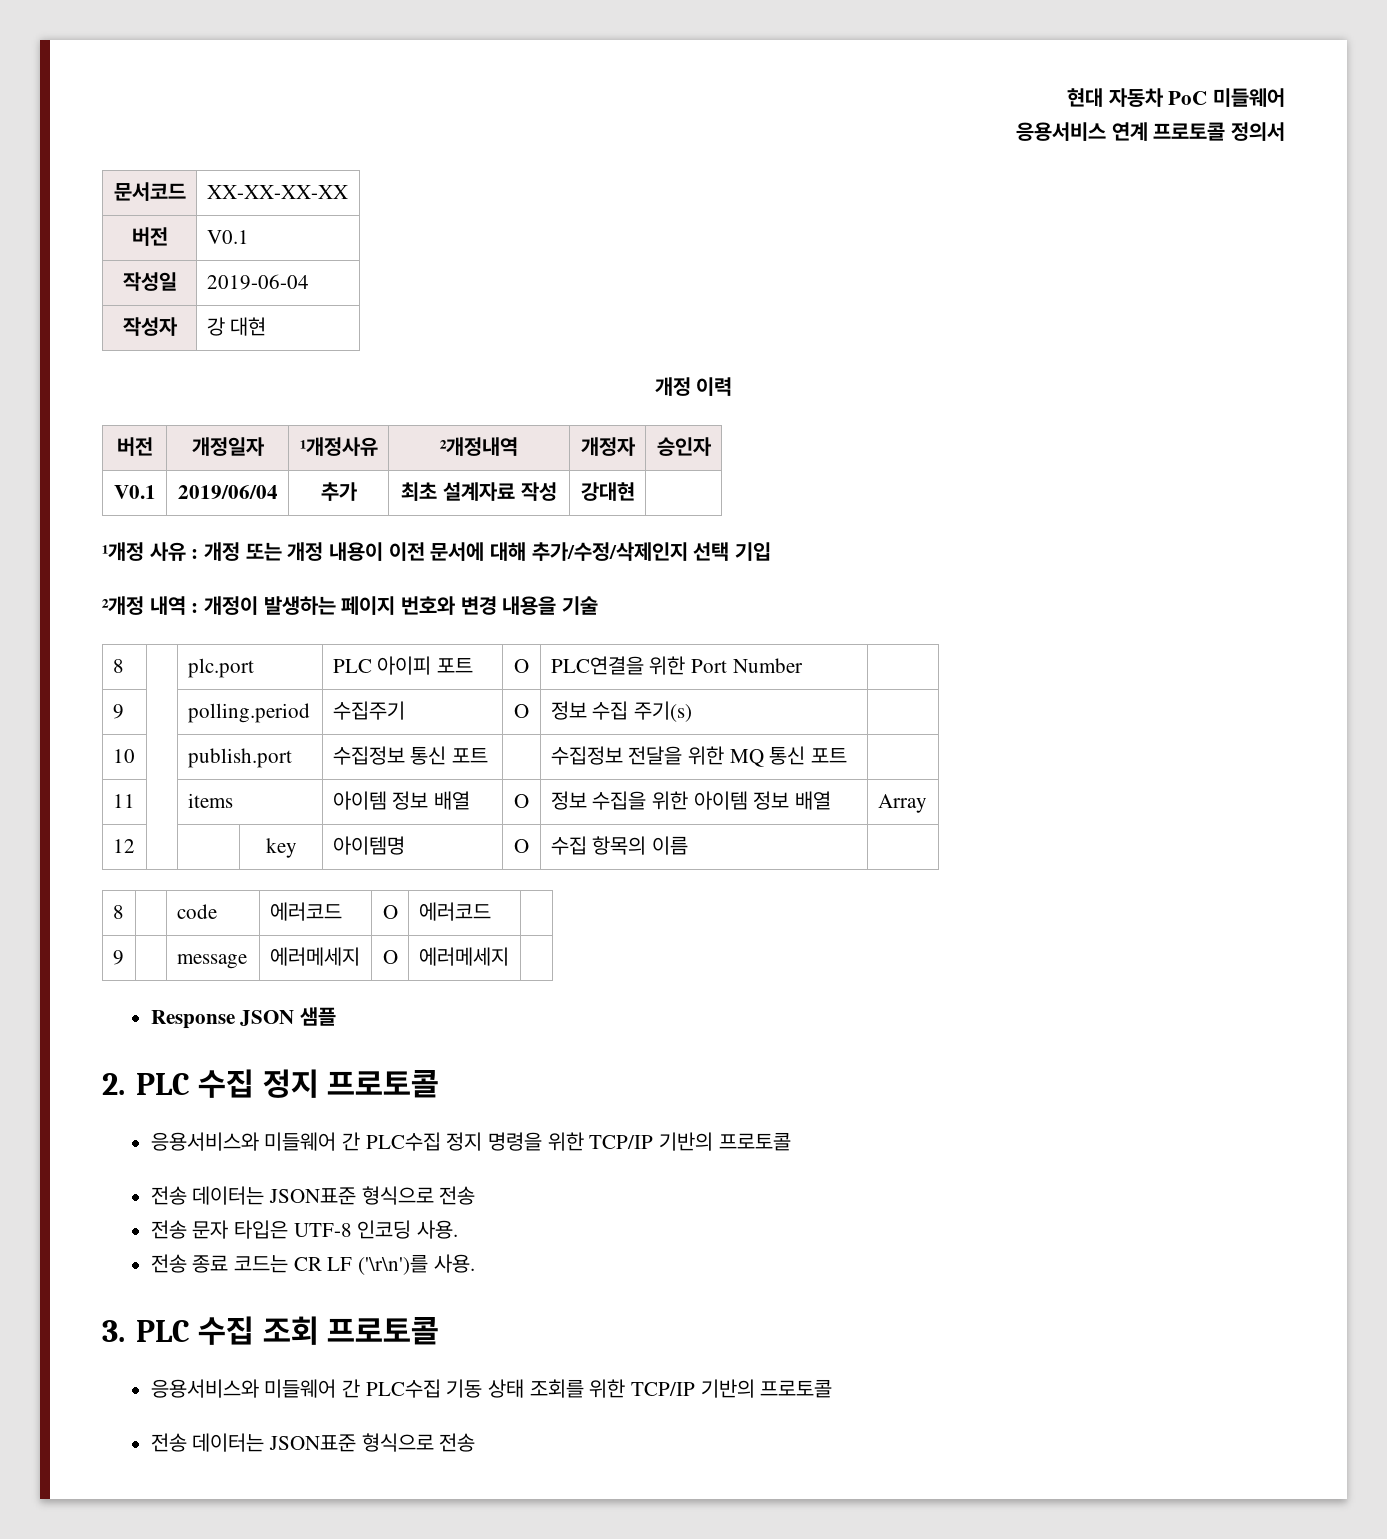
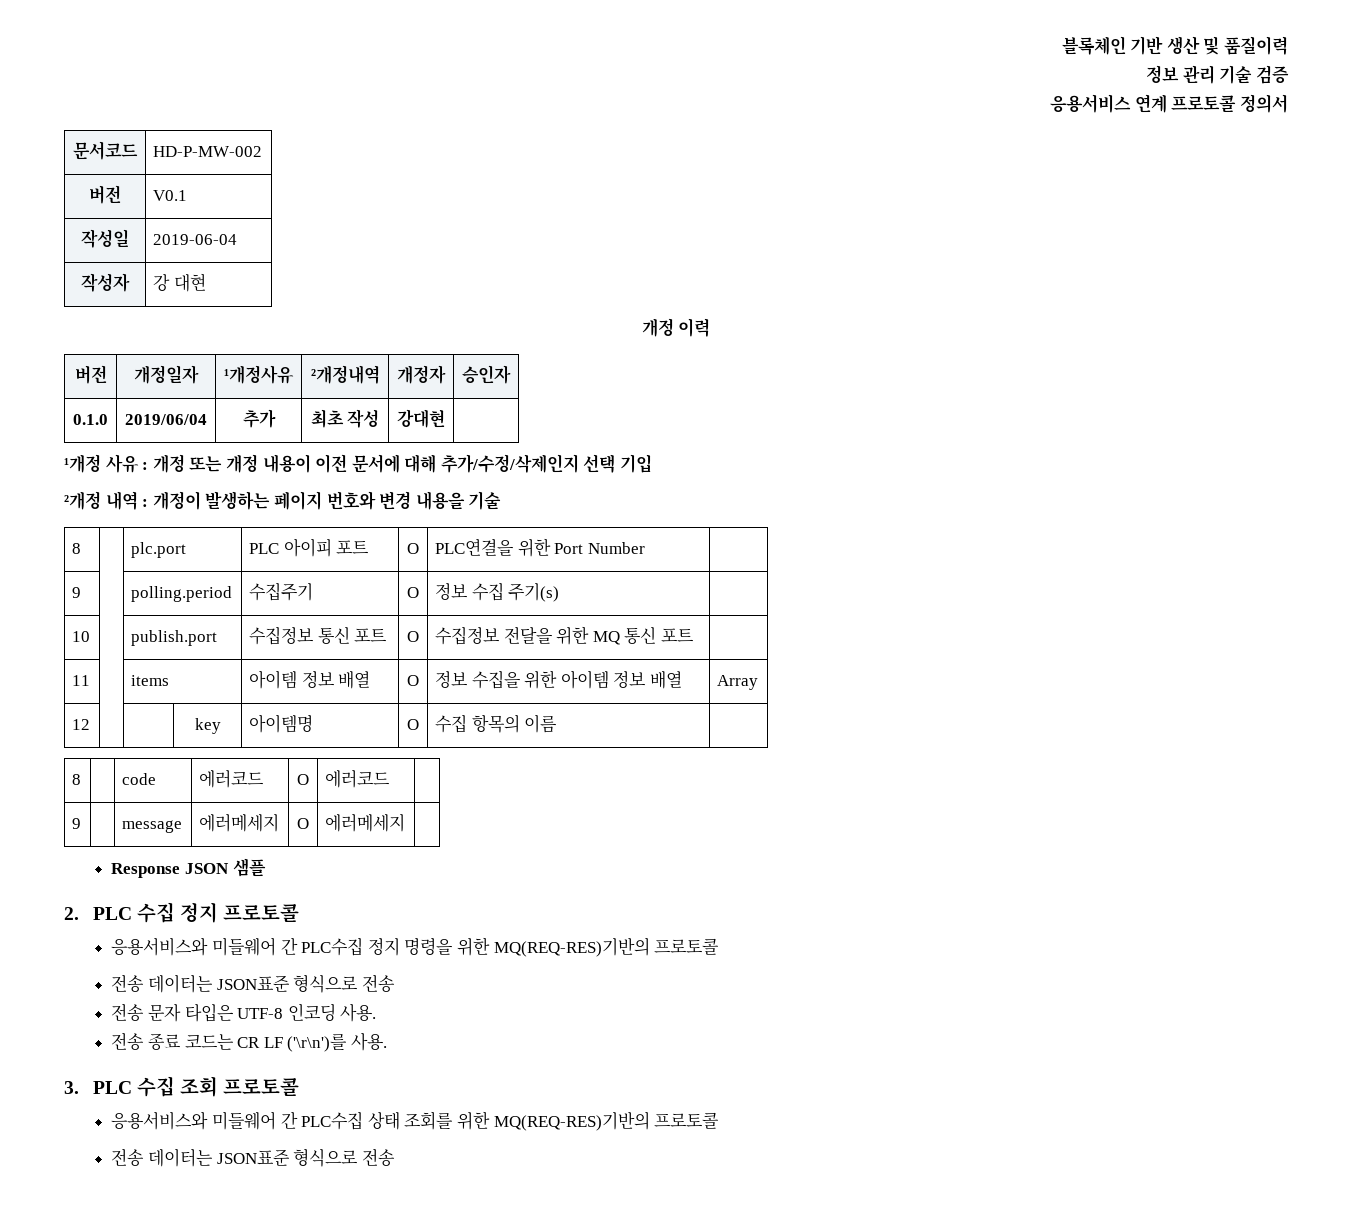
[1066,88,1285,107] 현대 자동차 PoC 미들웨어 -> [1061,36,1288,55] [1146,65,1289,84] 블록체인 기반 생산 및 품질이력 // 정보 관리 기술 검증
[206,185,348,199] XX-XX-XX-XX -> [153,146,263,157] HD-P-MW-002
[113,485,156,499] V0.1 -> [73,414,108,425] 0.1.0
[443,482,515,501] 설계자료 -> (344, 418) none
(488, 755) none -> [407,631,419,642] O
[589,1132,714,1151] TCP/IP 기반의 -> [493,937,650,957] MQ(REQ-RES)기반의
[446,1379,483,1398] 기동 -> (364, 1120) none
[631,1379,755,1398] TCP/IP 기반의 -> [493,1111,650,1131] MQ(REQ-RES)기반의

